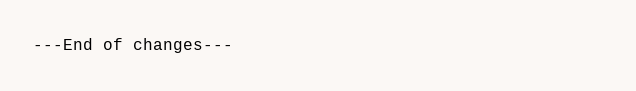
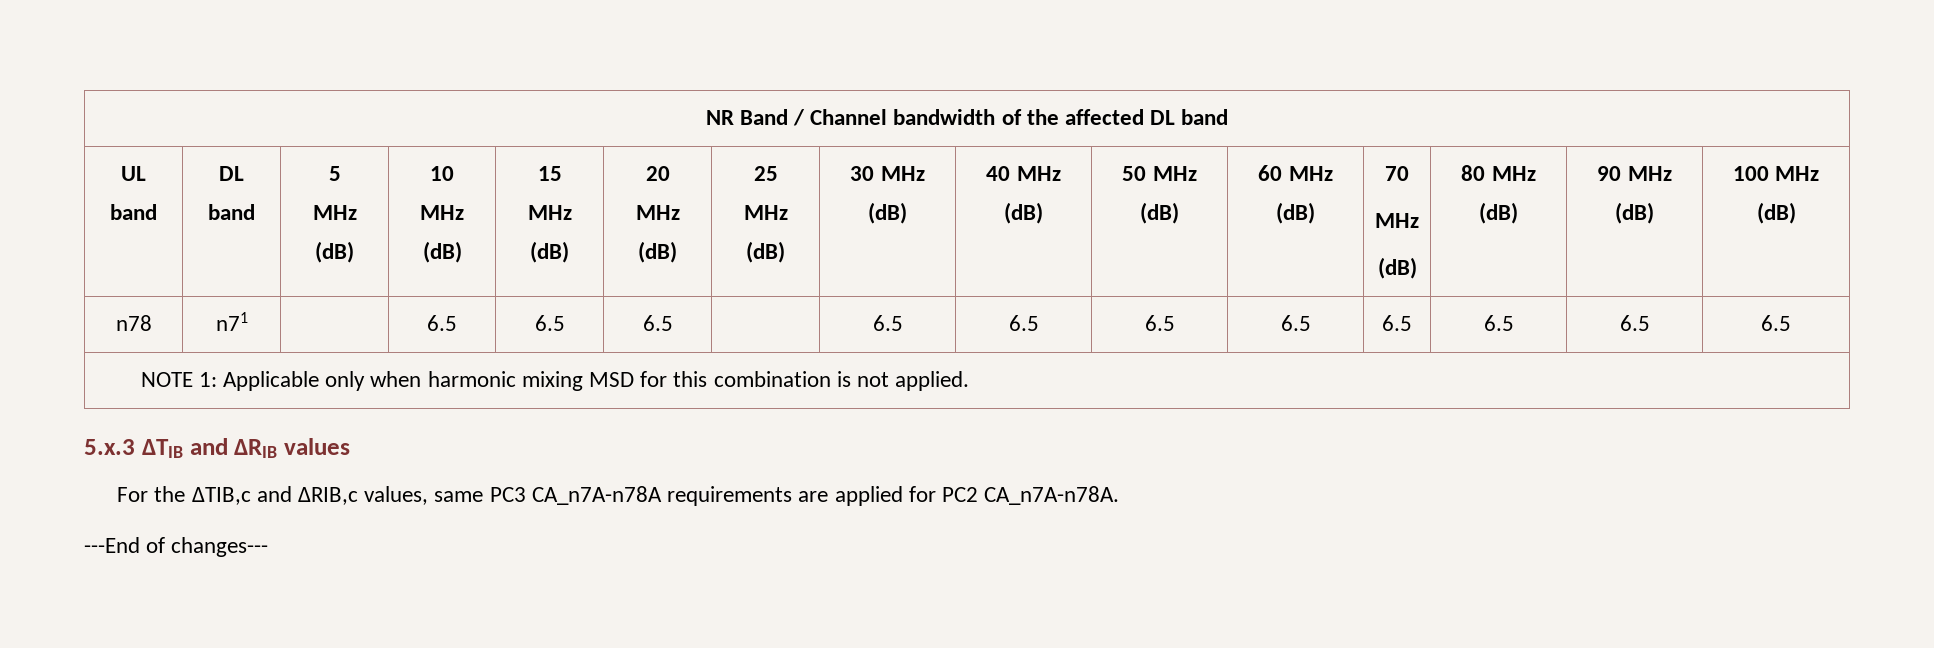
(33, 44) none -> [705,109,1229,126] [121,166,146,181] [110,204,157,220] [219,166,244,181] [208,204,255,220] [328,166,341,181] [312,205,357,220] [315,241,354,263] [430,166,454,181] [420,205,464,220] [422,241,462,263] [537,166,562,181] [527,205,572,220] [530,241,569,263] [645,166,670,181] [635,205,680,220] [638,241,677,263] [753,166,778,181] [743,205,788,220] [746,241,785,263] [850,166,925,181] [868,202,907,224] [986,166,1061,181] [1004,202,1043,224] [1122,166,1197,181] [1140,202,1179,224] [1258,165,1333,181] [1276,202,1315,224] [1385,166,1409,181] [1375,213,1419,228] [1377,257,1417,279] [1461,165,1536,181] [1479,202,1518,224] [1597,166,1672,181] [1615,202,1654,224] [1732,166,1820,181] [1756,202,1796,224] [115,315,152,331] [215,312,248,331] [427,315,457,331] [534,315,565,331] [642,315,673,331] [872,315,903,331] [1008,315,1039,331] [1144,315,1175,331] [1280,315,1311,331] [1382,315,1412,331] [1483,315,1514,331] [1619,315,1650,331] [1761,315,1791,331] [140,371,970,391] [84,438,350,458] [117,486,1120,506] NR Band / Channel bandwidth of the affected DL band // UL band | DL band | 5 // MHz (dB) | 10 // MHz (dB) | 15 // MHz (dB) | 20 // MHz (dB) | 25 // MHz (dB) | 30 MHz (dB) | 40 MHz (dB) | 50 MHz (dB) | 60 MHz (dB) | 70 // MHz // (dB) | 80 MHz (dB) | 90 MHz (dB) | 100 MHz (dB) // n78 | n71 | | 6.5 | 6.5 | 6.5 | | 6.5 | 6.5 | 6.5 | 6.5 | 6.5 | 6.5 | 6.5 | 6.5 // NOTE 1: Applicable only when harmonic mixing MSD for this combination is not applied. // 5.x.3 ∆TIB and ∆RIB values // For the ∆TIB,c and ∆RIB,c values, same PC3 CA_n7A-n78A requirements are applied for PC2 CA_n7A-n78A. //

